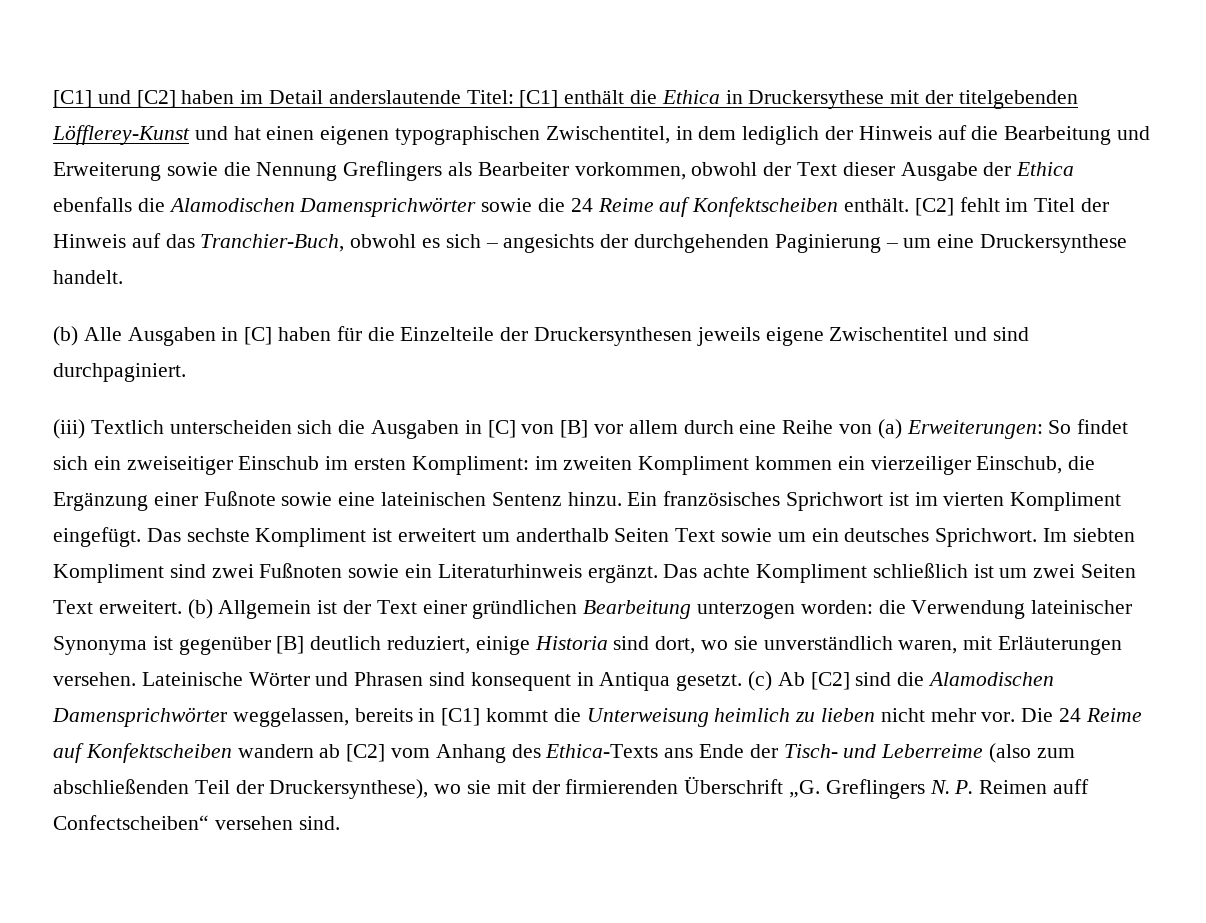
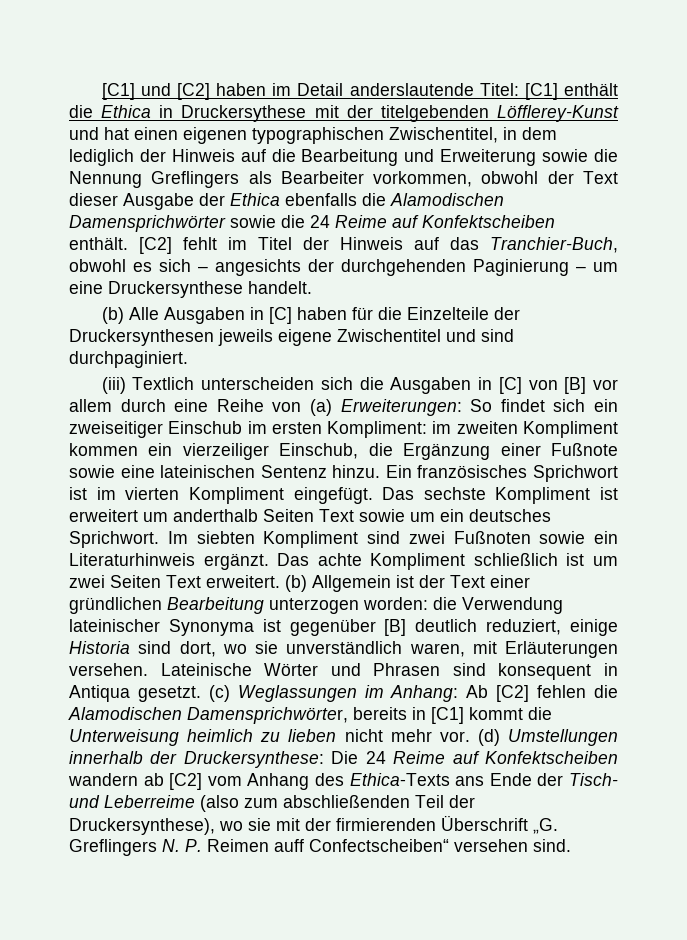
(773, 681) none -> [237,685,459,702] Weglassungen im Anhang:
[855,672,1055,686] [52,707,349,727] sind die Alamodischen Damensprichwörter weggelassen, -> [537,685,619,698] [68,707,348,724] fehlen die Alamodischen Damensprichwörter,
(1016, 717) none -> [477,729,618,746] [69,751,324,768] (d) Umstellungen innerhalb der Druckersynthese:

